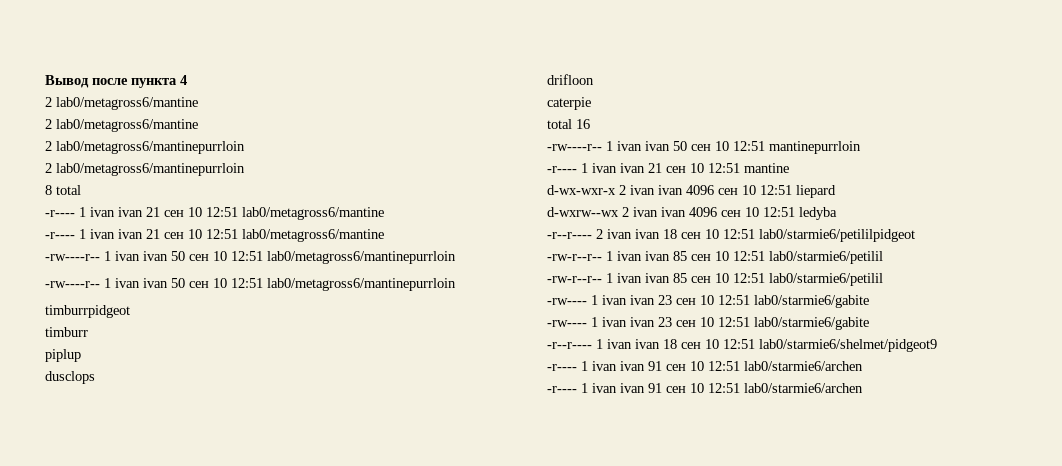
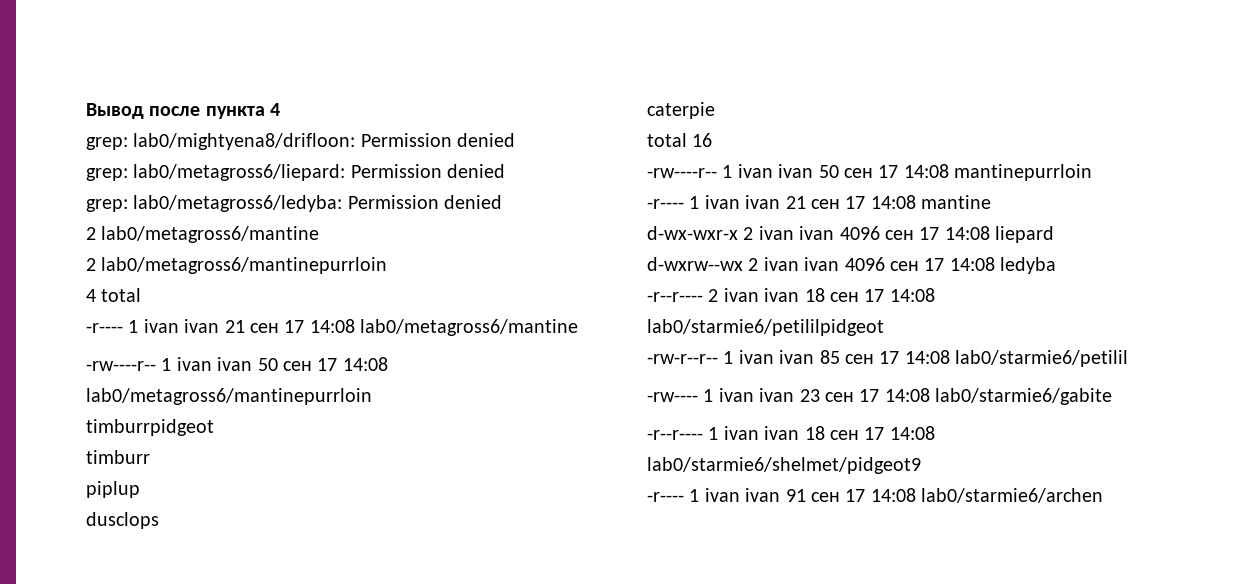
[45,97,198,110] 2 lab0/metagross6/mantine -> [86,133,516,150] [86,164,506,181] [86,195,503,212] grep: lab0/mightyena8/drifloon: Permission denied // grep: lab0/metagross6/liepard: Permission denied // grep: lab0/metagross6/ledyba: Permission denied
[45,163,245,176] [45,185,52,195] 2 lab0/metagross6/mantinepurrloin // 8 -> [86,289,96,302] 4
[188,207,384,220] [45,229,238,239] 10 12:51 lab0/metagross6/mantine // -r---- 1 ivan ivan 21 сен 10 12:51 -> [284,319,355,333] 17 14:08
[213,251,456,264] [45,278,263,288] 10 12:51 lab0/metagross6/mantinepurrloin // -rw----r-- 1 ivan ivan 50 сен 10 12:51 -> [317,357,388,371] 17 14:08
[547,74,594,85] // drifloon -> (159, 520) none
[715,141,765,151] 10 12:51 -> [878,164,949,178] 17 14:08
[690,163,740,173] 10 12:51 -> [845,195,916,209] 17 14:08
[742,185,792,195] 10 12:51 -> [919,226,990,240] 17 14:08
[745,207,795,217] 10 12:51 -> [924,257,995,271] 17 14:08
[705,229,755,239] 10 12:51 -> [864,288,935,302] 17 14:08
[715,251,883,264] [547,273,765,283] 10 12:51 lab0/starmie6/petilil // -rw-r--r-- 1 ivan ivan 85 сен 10 12:51 -> [879,350,950,364] 17 14:08
[700,295,869,308] [547,317,750,327] 10 12:51 lab0/starmie6/gabite // -rw---- 1 ivan ivan 23 сен 10 12:51 -> [859,388,930,402] 17 14:08
[705,339,755,349] 10 12:51 -> [864,426,935,440] 17 14:08
[690,361,863,371] [547,383,863,393] 10 12:51 lab0/starmie6/archen // -r---- 1 ivan ivan 91 сен 10 12:51 lab0/starmie6/archen -> [845,488,1104,503] 17 14:08 lab0/starmie6/archen

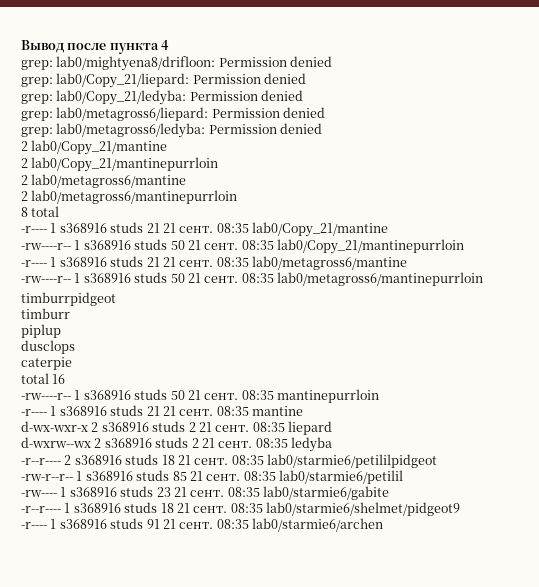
(516, 140) none -> [21,73,307,88] [21,90,304,105] // grep: lab0/Copy_21/liepard: Permission denied // grep: lab0/Copy_21/ledyba: Permission denied
(503, 202) none -> [21,140,168,155] [21,157,219,172] // 2 lab0/Copy_21/mantine // 2 lab0/Copy_21/mantinepurrloin
[86,289,96,302] 4 -> [21,207,28,217] 8
[143,319,579,336] [86,357,388,371] ivan ivan 21 сен 17 14:08 lab0/metagross6/mantine // -rw----r-- 1 ivan ivan 50 сен 17 14:08 -> [59,222,388,237] [21,239,464,254] [21,256,407,270] [21,272,274,283] s368916 studs 21 21 сент. 08:35 lab0/Copy_21/mantine // -rw----r-- 1 s368916 studs 50 21 сент. 08:35 lab0/Copy_21/mantinepurrloin // -r---- 1 s368916 studs 21 21 сент. 08:35 lab0/metagross6/mantine // -rw----r-- 1 s368916 studs 50 21 сент. 08:35
[737,164,1093,181] [647,195,992,209] [647,226,1055,243] [647,257,1057,274] [647,288,935,302] [647,319,884,336] [647,350,1129,367] [647,388,1113,405] [647,426,935,440] [647,457,921,474] [647,488,916,502] ivan ivan 50 сен 17 14:08 mantinepurrloin // -r---- 1 ivan ivan 21 сен 17 14:08 mantine // d-wx-wxr-x 2 ivan ivan 4096 сен 17 14:08 liepard // d-wxrw--wx 2 ivan ivan 4096 сен 17 14:08 ledyba // -r--r---- 2 ivan ivan 18 сен 17 14:08 lab0/starmie6/petililpidgeot // -rw-r--r-- 1 ivan ivan 85 сен 17 14:08 lab0/starmie6/petilil // -rw---- 1 ivan ivan 23 сен 17 14:08 lab0/starmie6/gabite // -r--r---- 1 ivan ivan 18 сен 17 14:08 lab0/starmie6/shelmet/pidgeot9 // -r---- 1 ivan ivan 91 сен 17 14:08 -> [83,389,379,403] [21,405,303,416] [21,421,332,435] [21,437,332,452] [21,454,437,468] [21,470,403,484] [21,486,389,500] [21,502,460,516] [21,518,249,529] s368916 studs 50 21 сент. 08:35 mantinepurrloin // -r---- 1 s368916 studs 21 21 сент. 08:35 mantine // d-wx-wxr-x 2 s368916 studs 2 21 сент. 08:35 liepard // d-wxrw--wx 2 s368916 studs 2 21 сент. 08:35 ledyba // -r--r---- 2 s368916 studs 18 21 сент. 08:35 lab0/starmie6/petililpidgeot // -rw-r--r-- 1 s368916 studs 85 21 сент. 08:35 lab0/starmie6/petilil // -rw---- 1 s368916 studs 23 21 сент. 08:35 lab0/starmie6/gabite // -r--r---- 1 s368916 studs 18 21 сент. 08:35 lab0/starmie6/shelmet/pidgeot9 // -r---- 1 s368916 studs 91 21 сент. 08:35

